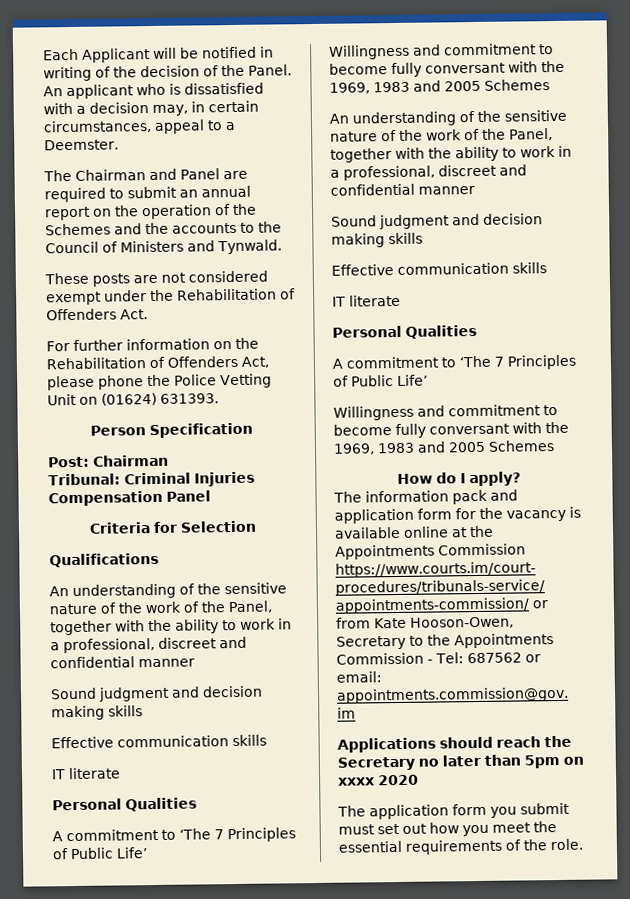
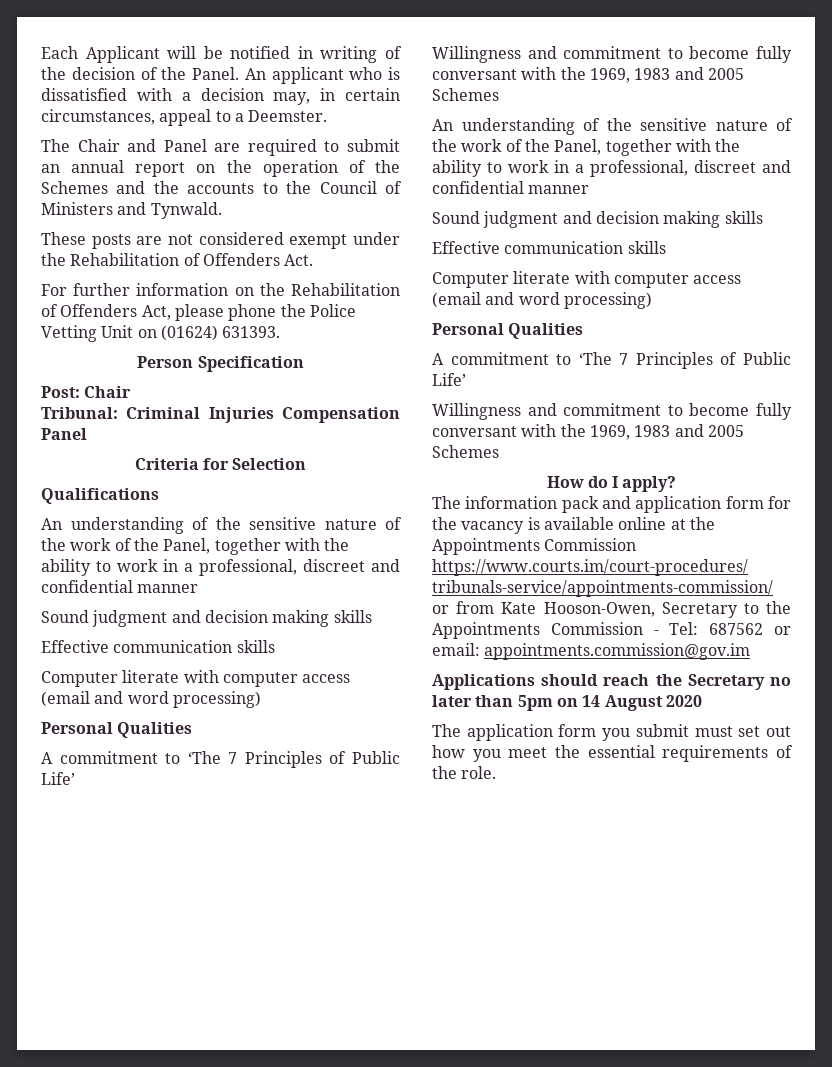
[75,169,146,181] Chairman -> [77,139,120,152] Chair
[93,454,169,467] Chairman -> [84,386,132,398] Chair
[51,767,121,780] IT literate -> [41,670,351,687] [41,691,261,708] Computer literate with computer access (email and word processing)
[332,294,401,307] IT literate -> [432,271,742,288] [432,292,652,309] Computer literate with computer access (email and word processing)
[338,777,375,786] xxxx -> [582,695,663,711] 14 August

